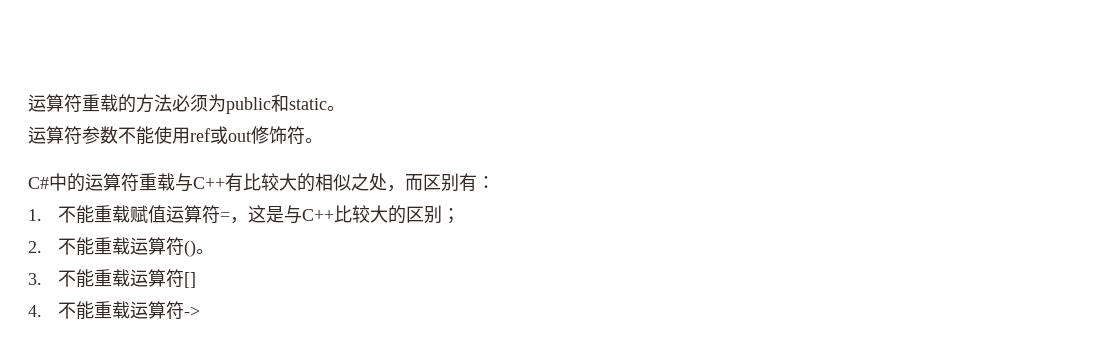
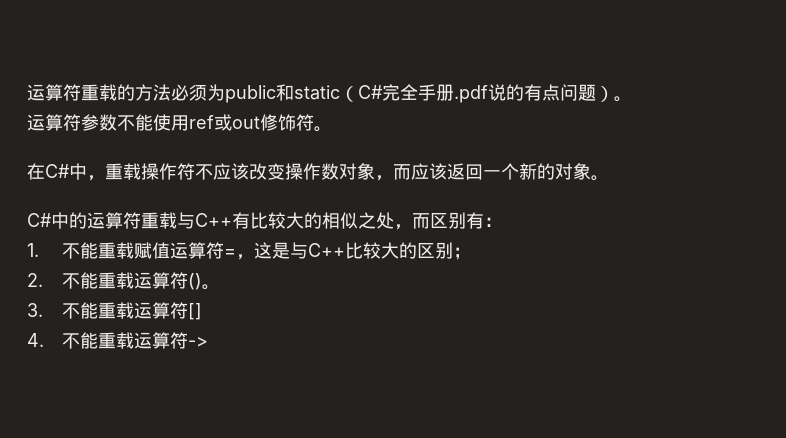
(327, 104) none -> [340,84,614,103] （C#完全手册.pdf说的有点问题）
(323, 140) none -> [27,163,609,181] // 在C#中，重载操作符不应该改变操作数对象，而应该返回一个新的对象。

